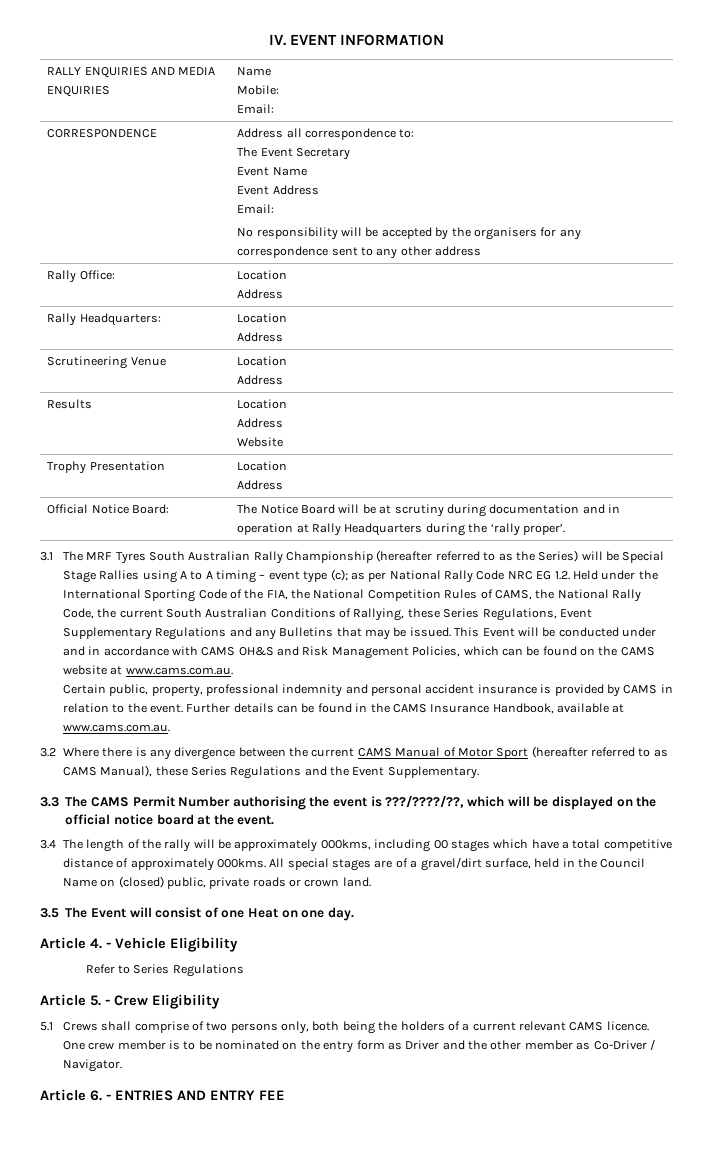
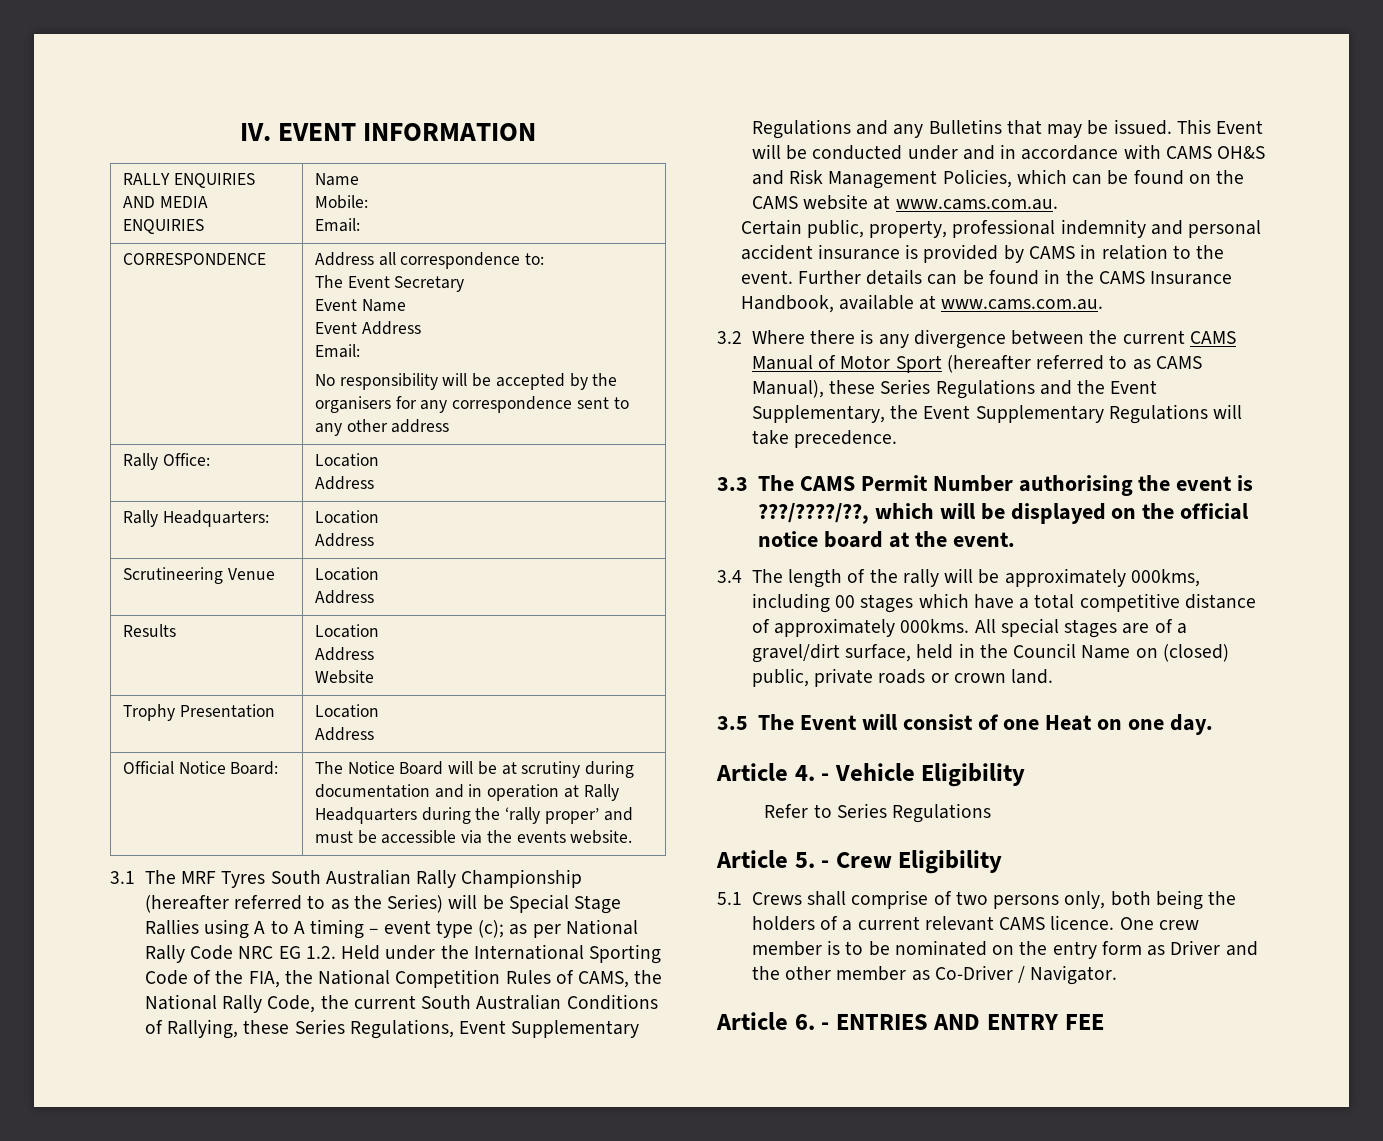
[522,524,565,535] proper’. -> [544,807,633,824] [314,830,633,844] proper’ and must be accessible via the events website.
[387,766,479,779] Supplementary. -> [751,404,1243,424] [751,430,898,448] Supplementary, the Event Supplementary Regulations will take precedence.

